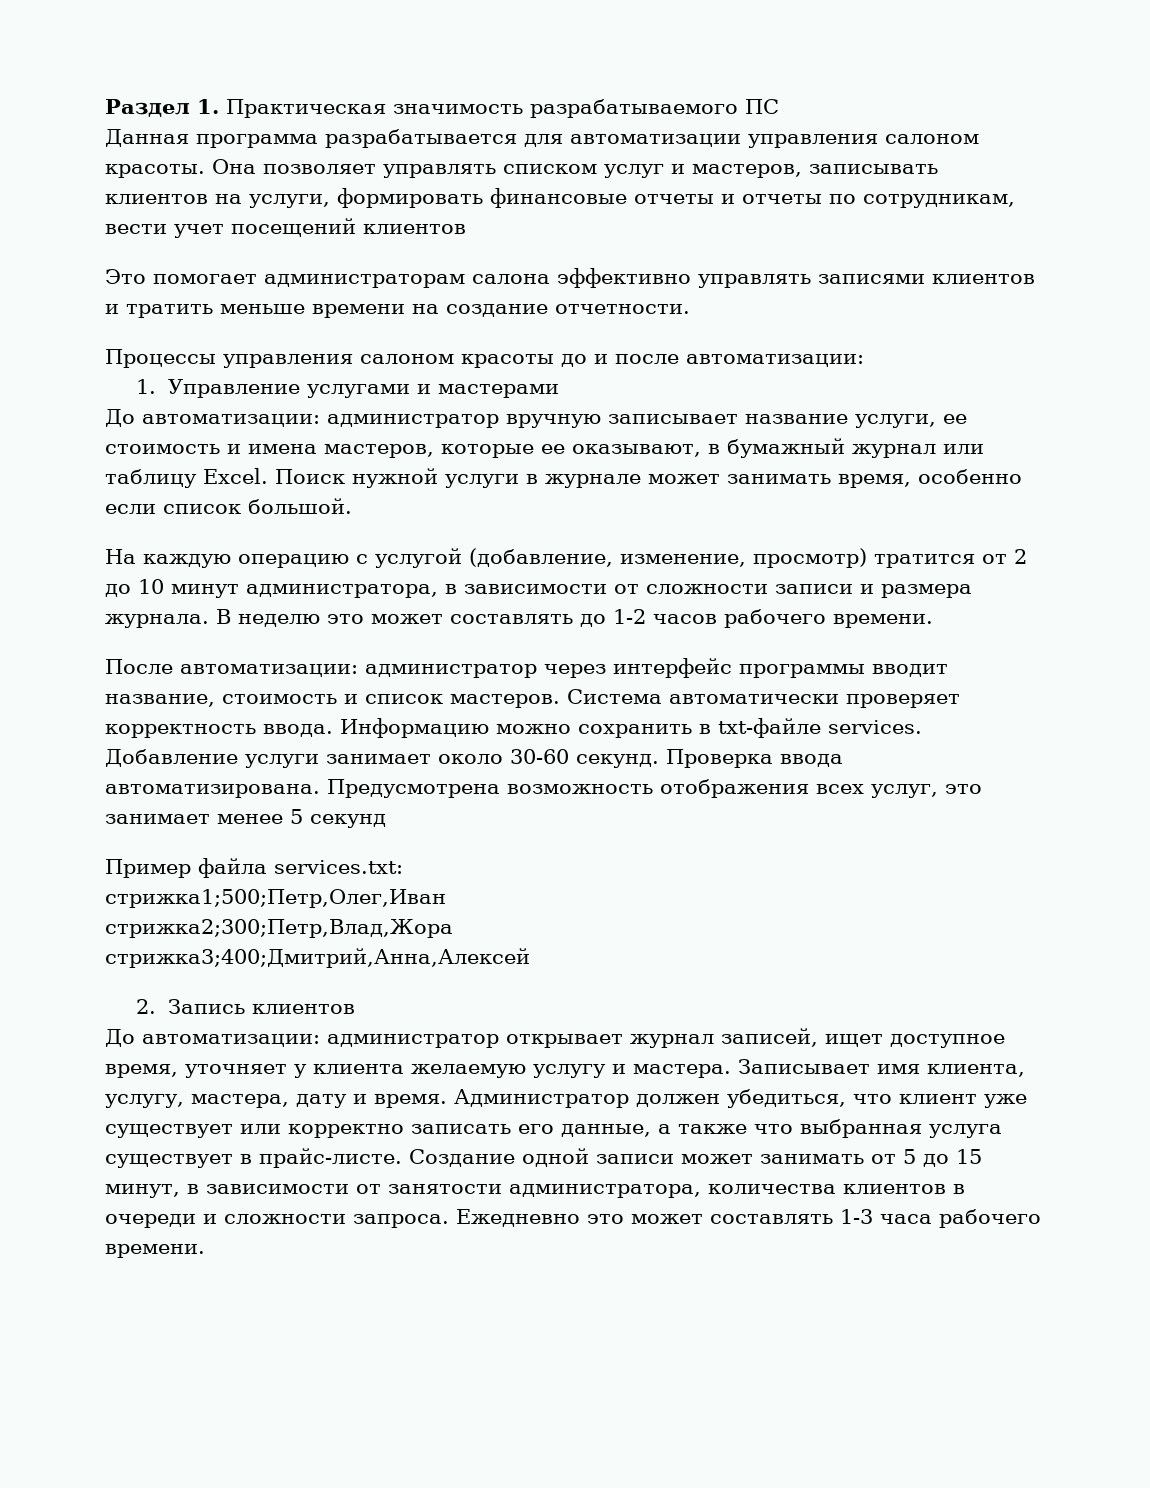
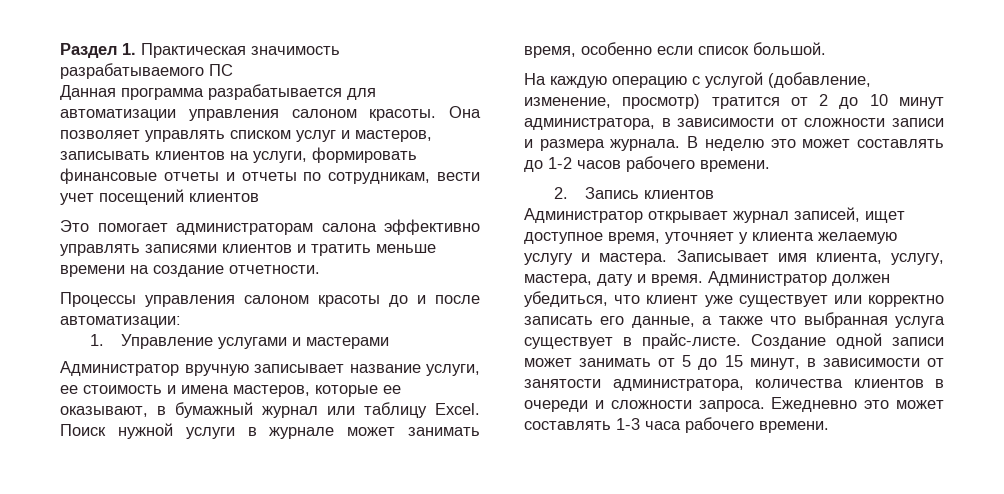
[105,409,499,428] До автоматизации: администратор -> [60,361,179,376] Администратор
[105,658,948,678] [105,689,960,708] [105,718,922,738] [105,749,843,768] [105,779,982,798] [105,809,386,828] [105,858,403,878] [105,889,446,908] [105,919,453,938] [105,948,530,968] // После автоматизации: администратор через интерфейс программы вводит название, стоимость и список мастеров. Система автоматически проверяет корректность ввода. Информацию можно сохранить в txt-файле services. Добавление услуги занимает около 30-60 секунд. Проверка ввода автоматизирована. Предусмотрена возможность отображения всех услуг, это занимает менее 5 секунд // Пример файла services.txt: // стрижка1;500;Петр,Олег,Иван // стрижка2;300;Петр,Влад,Жора // стрижка3;400;Дмитрий,Анна,Алексей -> (770, 166) none
[105,1029,499,1048] До автоматизации: администратор -> [524,208,643,223] Администратор

